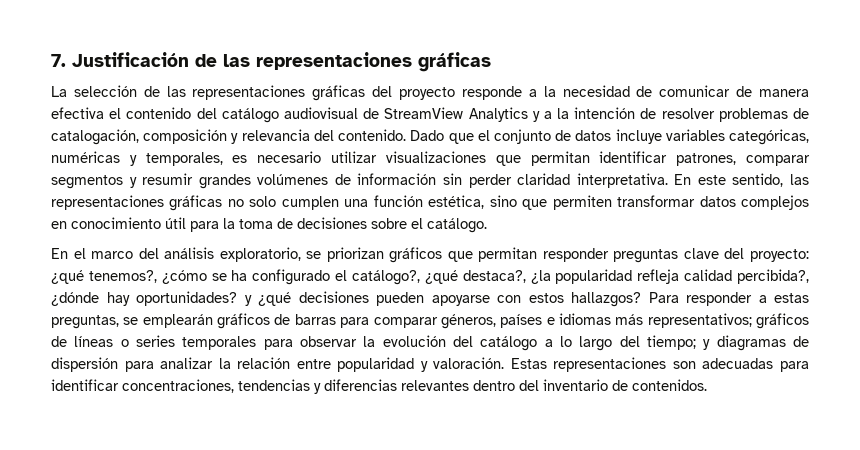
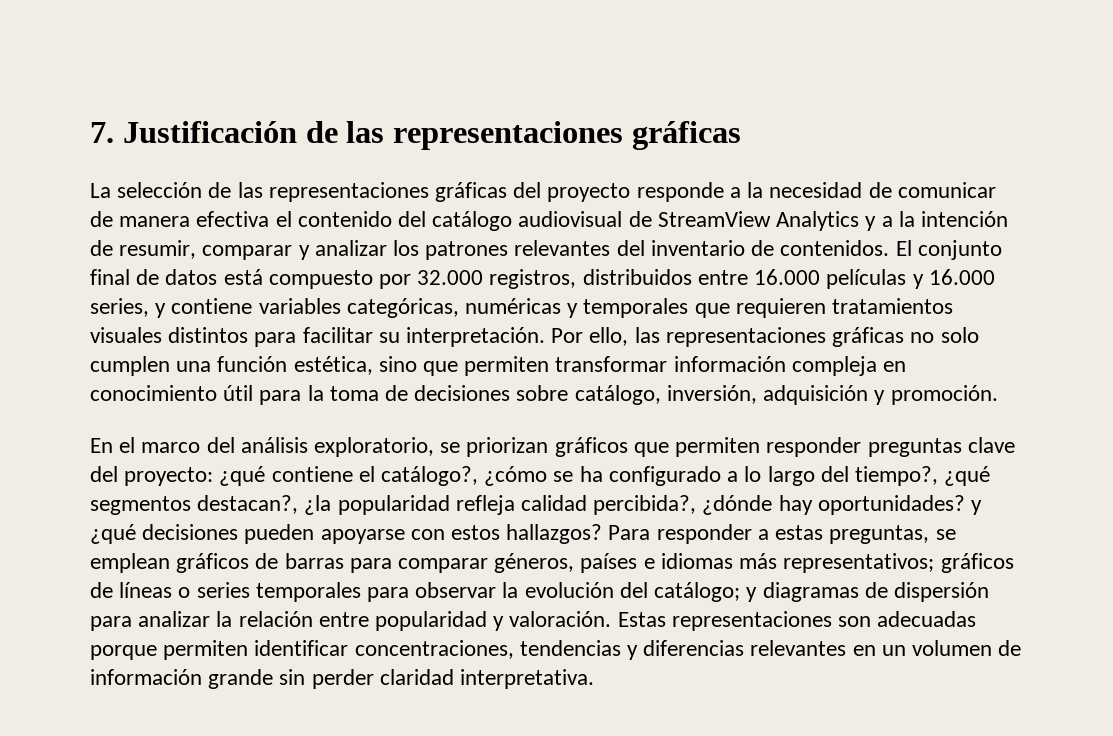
[661,108,809,122] [51,129,809,145] [51,151,811,166] [51,173,784,189] resolver problemas de catalogación, composición y relevancia del contenido. Dado que el conjunto de datos incluye variables categóricas, numéricas y temporales, es necesario utilizar visualizaciones que permitan identificar patrones, comparar segmentos y resumir grandes volúmenes de información sin perder claridad interpretativa. En este sentido, -> [119,240,1002,260] [90,269,995,289] [90,298,954,318] [90,327,629,347] resumir, comparar y analizar los patrones relevantes del inventario de contenidos. El conjunto final de datos está compuesto por 32.000 registros, distribuidos entre 16.000 películas y 16.000 series, y contiene variables categóricas, numéricas y temporales que requieren tratamientos visuales distintos para facilitar su interpretación. Por ello,
[699,195,809,210] datos complejos -> [673,356,877,376] información compleja
[411,218,487,233] el catálogo. -> [574,385,998,405] catálogo, inversión, adquisición y promoción.
[478,247,538,262] permitan -> [675,437,761,457] permiten
[88,270,157,283] tenemos?, -> [271,466,479,486] contiene el catálogo?,
[335,270,526,285] el catálogo?, ¿qué destaca?, -> [727,466,991,486] [90,495,299,515] a lo largo del tiempo?, ¿qué segmentos destacan?,
[142,314,213,328] emplearán -> [90,553,170,573] emplean
[480,335,696,351] catálogo a lo largo del tiempo; -> [654,582,741,602] catálogo;
[780,361,810,372] para -> [90,640,249,660] porque permiten
[473,379,707,391] dentro del inventario de contenidos. -> [852,640,1022,656] [90,669,595,689] en un volumen de información grande sin perder claridad interpretativa.

